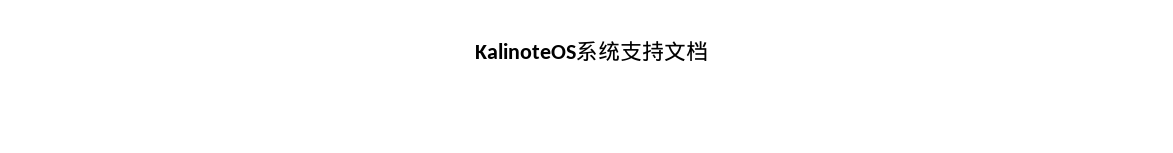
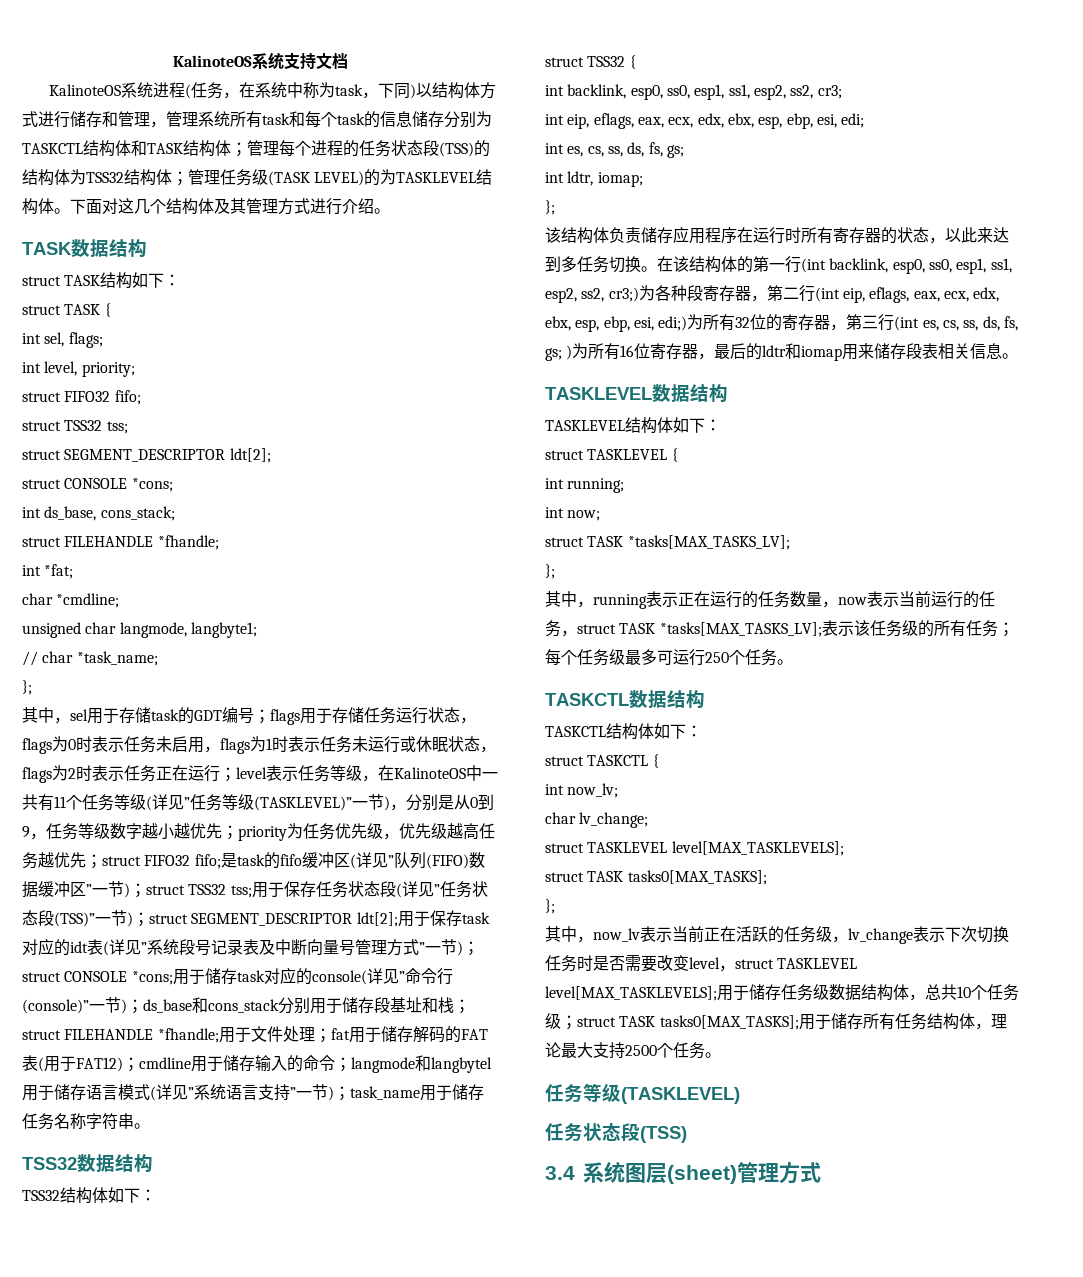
(708, 51) none -> [49,82,497,99] [22,111,492,128] [22,140,490,157] [22,169,493,186] [22,198,390,215] [22,239,147,258] [22,272,181,289] [22,303,111,317] [22,332,103,348] [22,361,135,377] [22,390,141,405] [22,420,128,434] [22,448,271,463] [22,478,173,492] [22,506,175,521] [22,535,219,550] [22,564,74,579] [22,593,120,608] [22,622,257,638] [22,651,158,666] [22,680,32,695] [22,707,476,725] [22,736,496,754] [22,765,498,783] [22,794,494,811] [22,823,495,841] [22,852,485,869] [22,881,488,898] [22,910,490,927] [22,938,479,956] [22,967,453,985] [22,997,470,1014] [22,1026,488,1043] [22,1055,492,1073] [22,1084,484,1101] [22,1113,150,1130] [22,1154,153,1173] [22,1187,156,1204] [545,55,636,69] [545,84,842,100] [545,113,865,129] [545,142,684,158] [545,171,643,187] [545,200,555,215] [545,226,1009,244] [545,256,1012,274] [545,285,1000,303] [545,314,1018,332] [545,343,1019,361] [545,384,728,403] [545,417,721,434] [545,448,678,462] [545,478,625,493] [545,507,601,521] [545,535,790,550] [545,564,555,579] [545,591,995,609] [545,620,1014,637] [545,649,793,666] [545,690,705,709] [545,723,702,740] [545,754,659,768] [545,783,619,798] [545,812,649,828] [545,841,844,856] [545,870,767,885] [545,899,555,914] [545,926,1009,944] [545,955,858,972] [545,984,1019,1001] [545,1013,1007,1030] [545,1042,721,1059] [545,1083,740,1104] [545,1122,687,1143] [545,1161,821,1184] // KalinoteOS系统进程(任务，在系统中称为task，下同)以结构体方式进行储存和管理，管理系统所有task和每个task的信息储存分别为TASKCTL结构体和TASK结构体；管理每个进程的任务状态段(TSS)的结构体为TSS32结构体；管理任务级(TASK LEVEL)的为TASKLEVEL结构体。下面对这几个结构体及其管理方式进行介绍。 // TASK数据结构 // struct TASK结构如下： // struct TASK { // int sel, flags; // int level, priority; // struct FIFO32 fifo; // struct TSS32 tss; // struct SEGMENT_DESCRIPTOR ldt[2]; // struct CONSOLE *cons; // int ds_base, cons_stack; // struct FILEHANDLE *fhandle; // int *fat; // char *cmdline; // unsigned char langmode, langbyte1; // // char *task_name; // }; // 其中，sel用于存储task的GDT编号；flags用于存储任务运行状态，flags为0时表示任务未启用，flags为1时表示任务未运行或休眠状态，flags为2时表示任务正在运行；level表示任务等级，在KalinoteOS中一共有11个任务等级(详见”任务等级(TASKLEVEL)”一节)，分别是从0到9，任务等级数字越小越优先；priority为任务优先级，优先级越高任务越优先；struct FIFO32 fifo;是task的fifo缓冲区(详见”队列(FIFO)数据缓冲区”一节)；struct TSS32 tss;用于保存任务状态段(详见”任务状态段(TSS)”一节)；struct SEGMENT_DESCRIPTOR ldt[2];用于保存task对应的idt表(详见”系统段号记录表及中断向量号管理方式”一节)；struct CONSOLE *cons;用于储存task对应的console(详见”命令行(console)”一节)；ds_base和cons_stack分别用于储存段基址和栈；struct FILEHANDLE *fhandle;用于文件处理；fat用于储存解码的FAT表(用于FAT12)；cmdline用于储存输入的命令；langmode和langbytel用于储存语言模式(详见”系统语言支持”一节)；task_name用于储存任务名称字符串。 // TSS32数据结构 // TSS32结构体如下： // struct TSS32 { // int backlink, esp0, ss0, esp1, ss1, esp2, ss2, cr3; // int eip, eflags, eax, ecx, edx, ebx, esp, ebp, esi, edi; // int es, cs, ss, ds, fs, gs; // int ldtr, iomap; // }; // 该结构体负责储存应用程序在运行时所有寄存器的状态，以此来达到多任务切换。在该结构体的第一行(int backlink, esp0, ss0, esp1, ss1, esp2, ss2, cr3;)为各种段寄存器，第二行(int eip, eflags, eax, ecx, edx, ebx, esp, ebp, esi, edi;)为所有32位的寄存器，第三行(int es, cs, ss, ds, fs, gs; )为所有16位寄存器，最后的ldtr和iomap用来储存段表相关信息。 // TASKLEVEL数据结构 // TASKLEVEL结构体如下： // struct TASKLEVEL { // int running; // int now; // struct TASK *tasks[MAX_TASKS_LV]; // }; // 其中，running表示正在运行的任务数量，now表示当前运行的任务，struct TASK *tasks[MAX_TASKS_LV];表示该任务级的所有任务；每个任务级最多可运行250个任务。 // TASKCTL数据结构 // TASKCTL结构体如下： // struct TASKCTL { // int now_lv; // char lv_change; // struct TASKLEVEL level[MAX_TASKLEVELS]; // struct TASK tasks0[MAX_TASKS]; // }; // 其中，now_lv表示当前正在活跃的任务级，lv_change表示下次切换任务时是否需要改变level，struct TASKLEVEL level[MAX_TASKLEVELS];用于储存任务级数据结构体，总共10个任务级；struct TASK tasks0[MAX_TASKS];用于储存所有任务结构体，理论最大支持2500个任务。 // 任务等级(TASKLEVEL) // 任务状态段(TSS) // 3.4系统图层(sheet)管理方式

